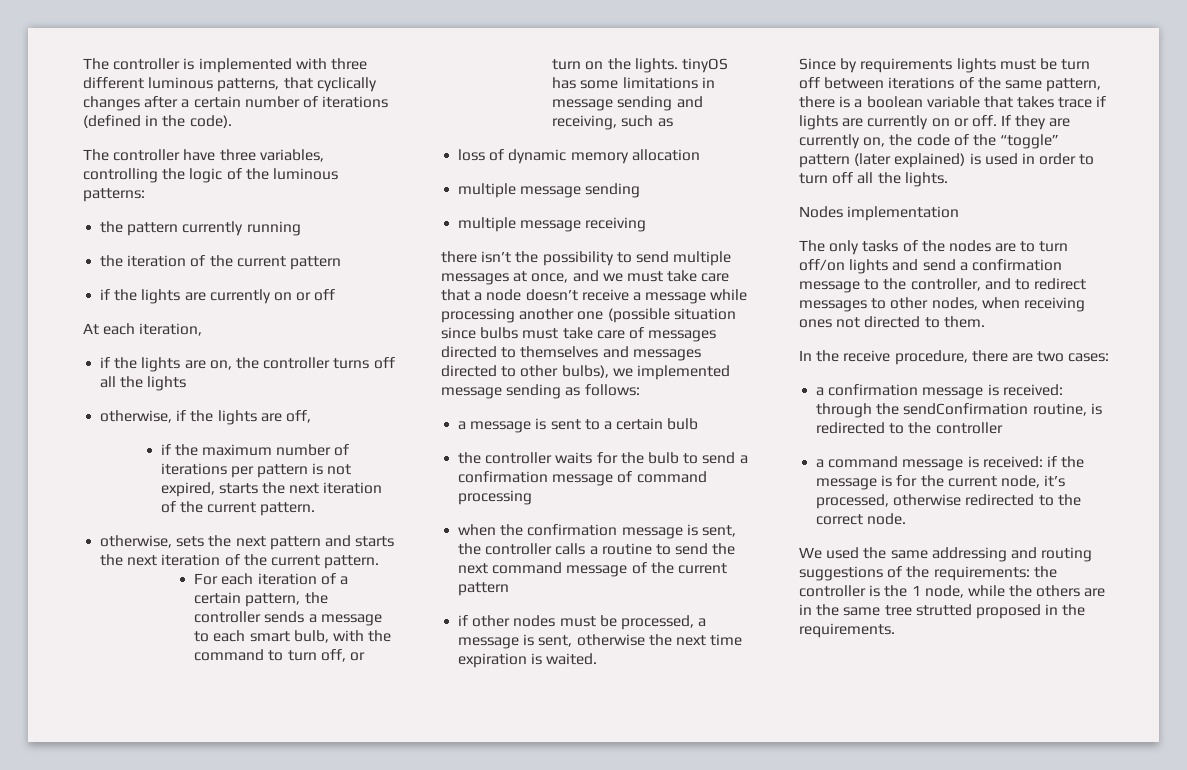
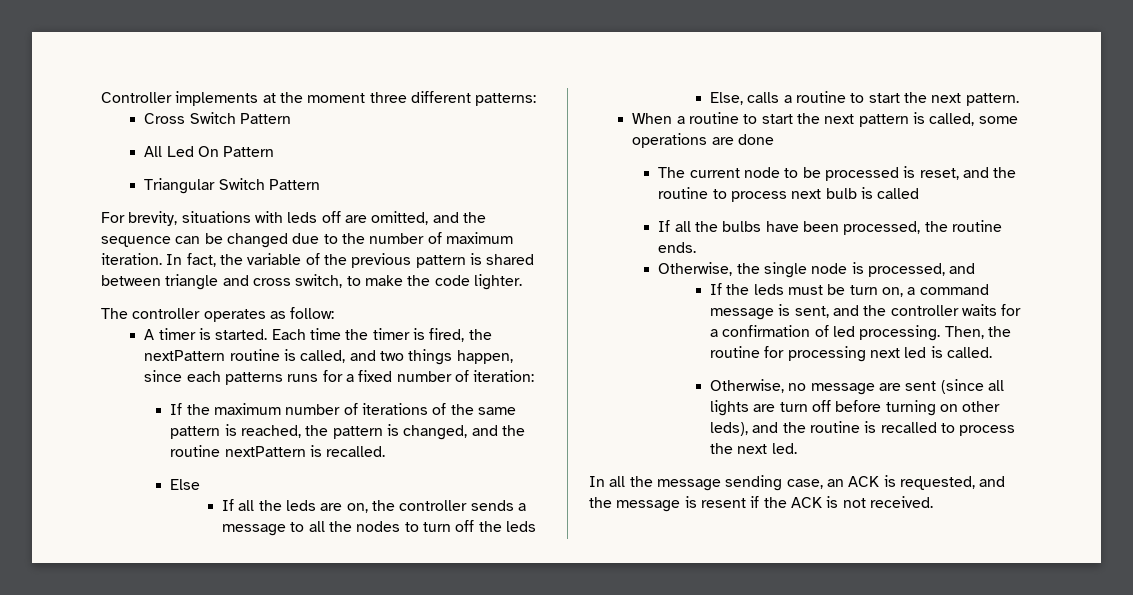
[83,58,367,73] [83,77,377,92] [83,96,389,111] [83,115,232,128] [83,149,324,162] [83,168,338,183] [83,188,145,202] [100,221,301,236] [100,255,341,270] [100,289,336,304] [83,323,203,336] [100,357,395,372] [100,376,187,391] [100,410,311,425] [160,444,171,455] The controller is implemented with three different luminous patterns, that cyclically changes after a certain number of iterations (defined in the code). // The controller have three variables, controlling the logic of the luminous patterns: // the pattern currently running // the iteration of the current pattern // if the lights are currently on or off // At each iteration, // if the lights are on, the controller turns off all the lights // otherwise, if the lights are off, // if -> [101,91,537,106] [144,112,292,124] [144,146,275,157] [144,178,321,194] [101,211,486,226] [101,232,513,248] [101,253,535,268] [101,274,522,290] [101,307,335,322] [144,328,492,342] [144,349,513,365] [144,370,535,385] [170,403,183,415] Controller implements at the moment three different patterns: // Cross Switch Pattern // All Led On Pattern // Triangular Switch Pattern // For brevity, situations with leds off are omitted, and the sequence can be changed due to the number of maximum iteration. In fact, the variable of the previous pattern is shared between triangle and cross switch, to make the code lighter. // The controller operates as follow: // A timer is started. Each time the timer is fired, the nextPattern routine is called, and two things happen, since each patterns runs for a fixed number of iteration: // If
[230,463,352,478] [160,482,383,497] [160,501,316,516] [100,535,395,550] [100,554,380,569] [194,573,348,585] [194,592,301,607] per pattern is not expired, starts the next iteration of the current pattern. // otherwise, sets the next pattern and starts the next iteration of the current pattern. // For each iteration of a certain pattern, -> [432,403,516,415] [170,424,525,440] [170,445,386,457] [170,479,201,490] [222,499,368,513] of the same pattern is reached, the pattern is changed, and the routine nextPattern is recalled. // Else // If all the leds are on,
[213,630,392,643] [194,649,365,662] [552,58,728,73] [552,77,715,89] [552,96,703,111] [552,115,673,130] [458,149,700,164] [458,183,641,198] [458,217,647,232] [441,251,732,266] [441,270,730,285] [441,289,748,304] [441,308,736,323] [441,327,717,342] [441,346,701,361] [441,365,730,380] [441,384,640,399] [458,418,699,433] [458,452,748,464] [458,471,707,486] [458,490,533,505] [458,524,736,539] [458,543,736,555] [458,562,727,577] [458,582,510,596] [458,615,707,630] [458,634,743,649] [458,653,598,668] [799,58,1091,73] [799,77,1102,92] [799,96,1107,108] [799,115,1071,130] [799,134,1060,149] [799,153,1095,168] [799,172,948,187] [799,206,960,221] [799,240,1069,255] [799,259,1062,274] [799,278,1087,293] [799,297,1085,312] [799,316,985,328] [799,350,1110,365] [816,384,1063,399] [816,403,1102,418] [816,422,1003,434] [816,456,1085,471] [816,475,1066,490] [816,494,1081,509] [816,513,907,525] [799,547,1093,562] [799,566,1057,581] [799,585,1106,598] [799,604,1086,619] [799,623,895,638] each smart bulb, with the command to turn off, or turn on the lights. tinyOS has some limitations in message sending and receiving, such as // loss of dynamic memory allocation // multiple message sending // multiple message receiving // there isn’t the possibility to send multiple messages at once, and we must take care that a node doesn’t receive a message while processing another one (possible situation since bulbs must take care of messages directed to themselves and messages directed to other bulbs), we implemented message sending as follows: // a message is sent to a certain bulb // the controller waits for the bulb to send a confirmation message of command processing // when the confirmation message is sent, the controller calls a routine to send the next command message of the current pattern // if other nodes must be processed, a message is sent, otherwise the next time expiration is waited. // Since by requirements lights must be turn off between iterations of the same pattern, there is a boolean variable that takes trace if lights are currently on or off. If they are currently on, the code of the “toggle” pattern (later explained) is used in order to turn off all the lights. // Nodes implementation // The only tasks of the nodes are to turn off/on lights and send a confirmation message to the controller, and to redirect messages to other nodes, when receiving ones not directed to them. // In the receive procedure, there are two cases: // a confirmation message is received: through the sendConfirmation routine, is redirected to the controller // a command message is received: if the message is for the current node, it’s processed, otherwise redirected to the correct node. // We used the same addressing and routing suggestions of the requirements: the controller is the 1 node, while the others are in the same tree strutted proposed in the requirements. -> [308,520,536,532] [710,91,1019,106] [632,112,1018,127] [632,133,775,148] [658,166,1017,181] [658,187,920,202] [658,220,1002,235] [658,242,697,253] [658,262,976,278] [710,283,989,297] [710,304,1022,320] [710,325,1012,341] [710,346,993,362] [710,379,1005,395] [710,400,1001,416] [710,421,1016,436] [710,443,797,454] [589,475,1006,491] [589,496,933,512] all the nodes to turn off the leds // Else, calls a routine to start the next pattern. // When a routine to start the next pattern is called, some operations are done // The current node to be processed is reset, and the routine to process next bulb is called // If all the bulbs have been processed, the routine ends. // Otherwise, the single node is processed, and // If the leds must be turn on, a command message is sent, and the controller waits for a confirmation of led processing. Then, the routine for processing next led is called. // Otherwise, no message are sent (since all lights are turn off before turning on other leds), and the routine is recalled to process the next led. // In all the message sending case, an ACK is requested, and the message is resent if the ACK is not received.

